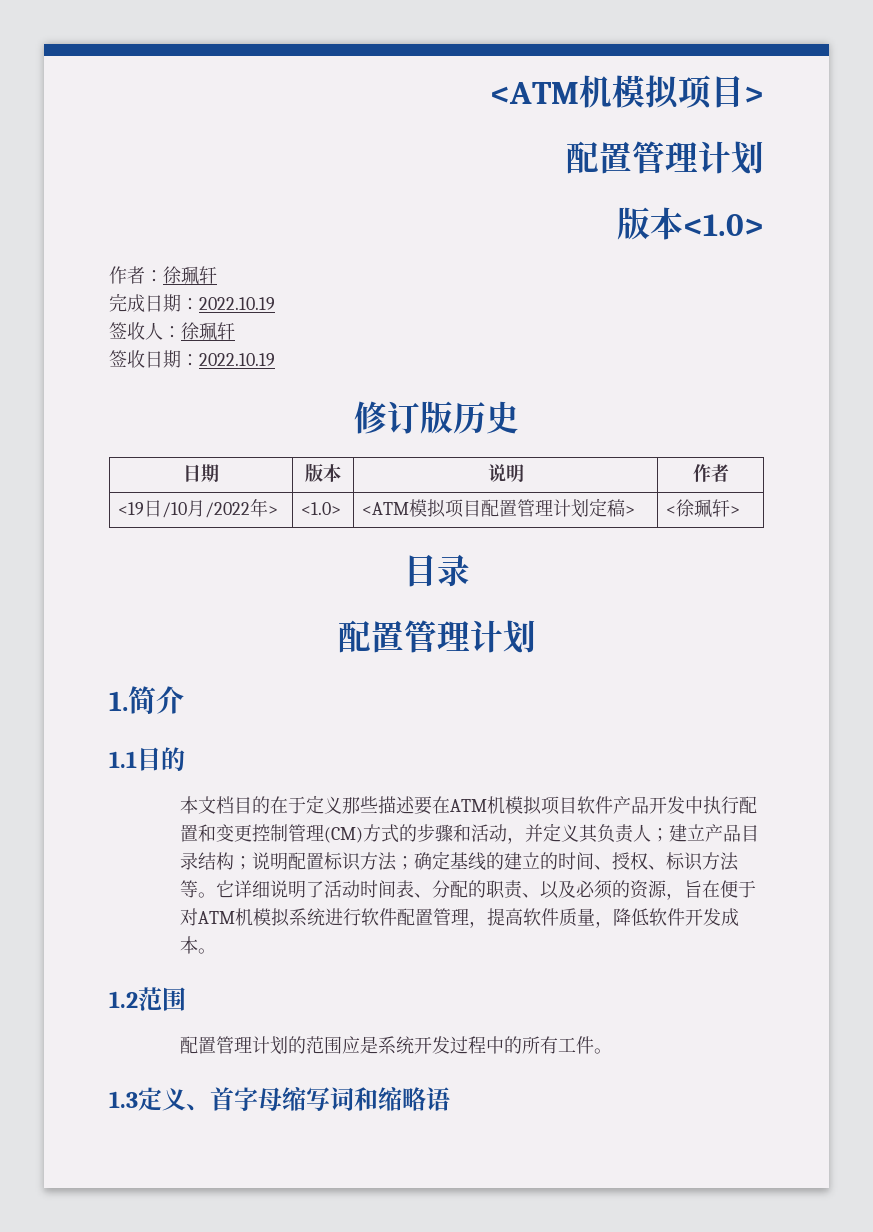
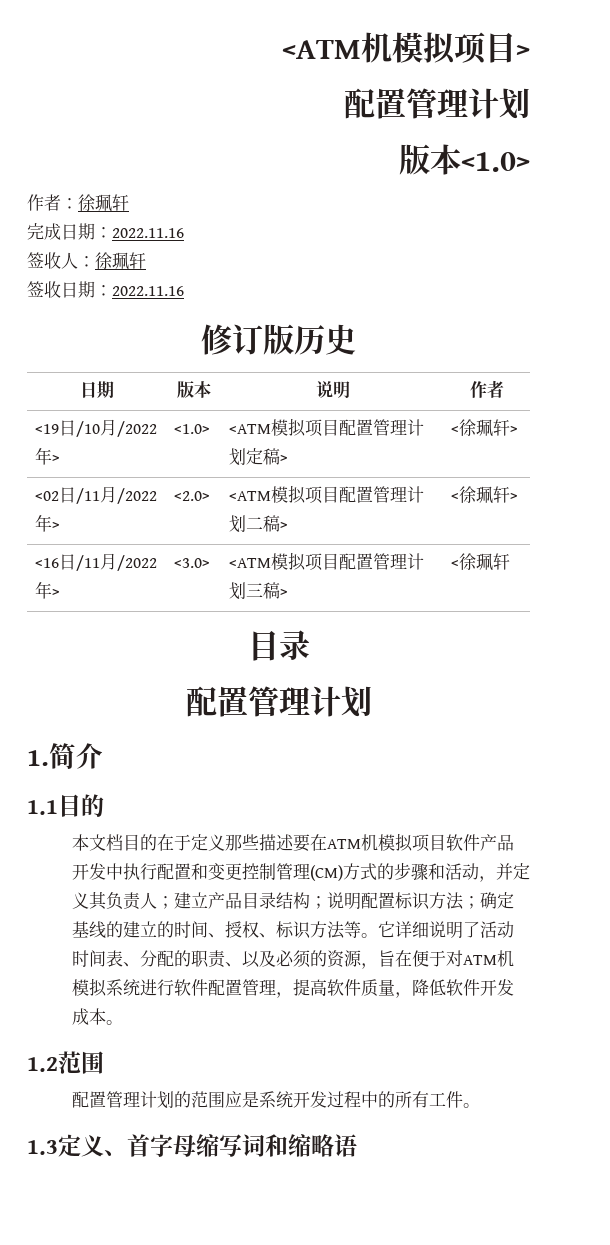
[199,297,275,310] 2022.10.19 -> [112,228,184,238] 2022.11.16
[199,353,275,366] 2022.10.19 -> [112,286,184,296] 2022.11.16
(741, 510) none -> [34,486,157,504] [34,514,60,532] [173,491,210,501] [228,485,424,504] [228,515,288,533] [450,486,518,504] [34,553,157,571] [34,581,60,599] [173,558,210,568] [228,552,424,571] [228,582,288,600] [450,553,510,571] // <02日/11月/2022年> | <2.0> | <ATM模拟项目配置管理计划二稿> | <徐珮轩> // <16日/11月/2022年> | <3.0> | <ATM模拟项目配置管理计划三稿> | <徐珮轩

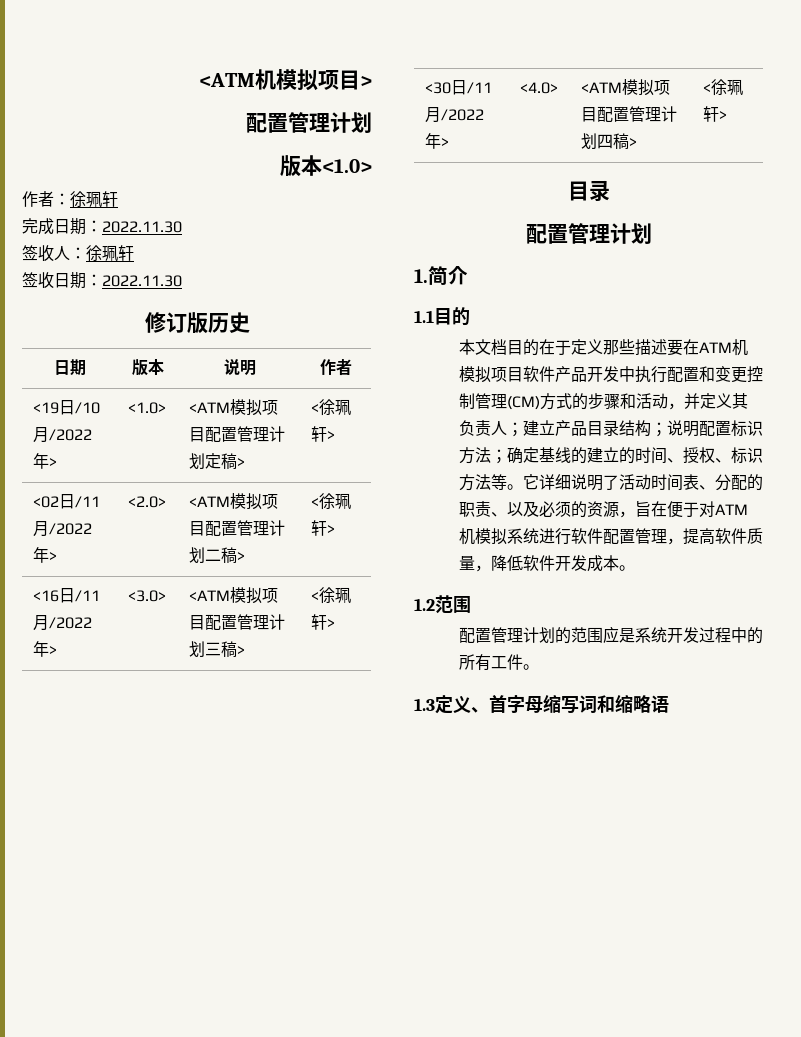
[112,228,184,238] 2022.11.16 -> [102,221,182,233] 2022.11.30
[112,286,184,296] 2022.11.16 -> [102,275,182,287] 2022.11.30
(510, 561) none -> [327,619,336,628] [425,80,493,95] [425,107,485,123] [425,133,450,149] [520,82,559,94] [581,79,671,96] [581,106,678,122] [581,133,638,149] [703,79,744,96] [703,106,728,122] > // <30日/11月/2022年> | <4.0> | <ATM模拟项目配置管理计划四稿> | <徐珮轩>

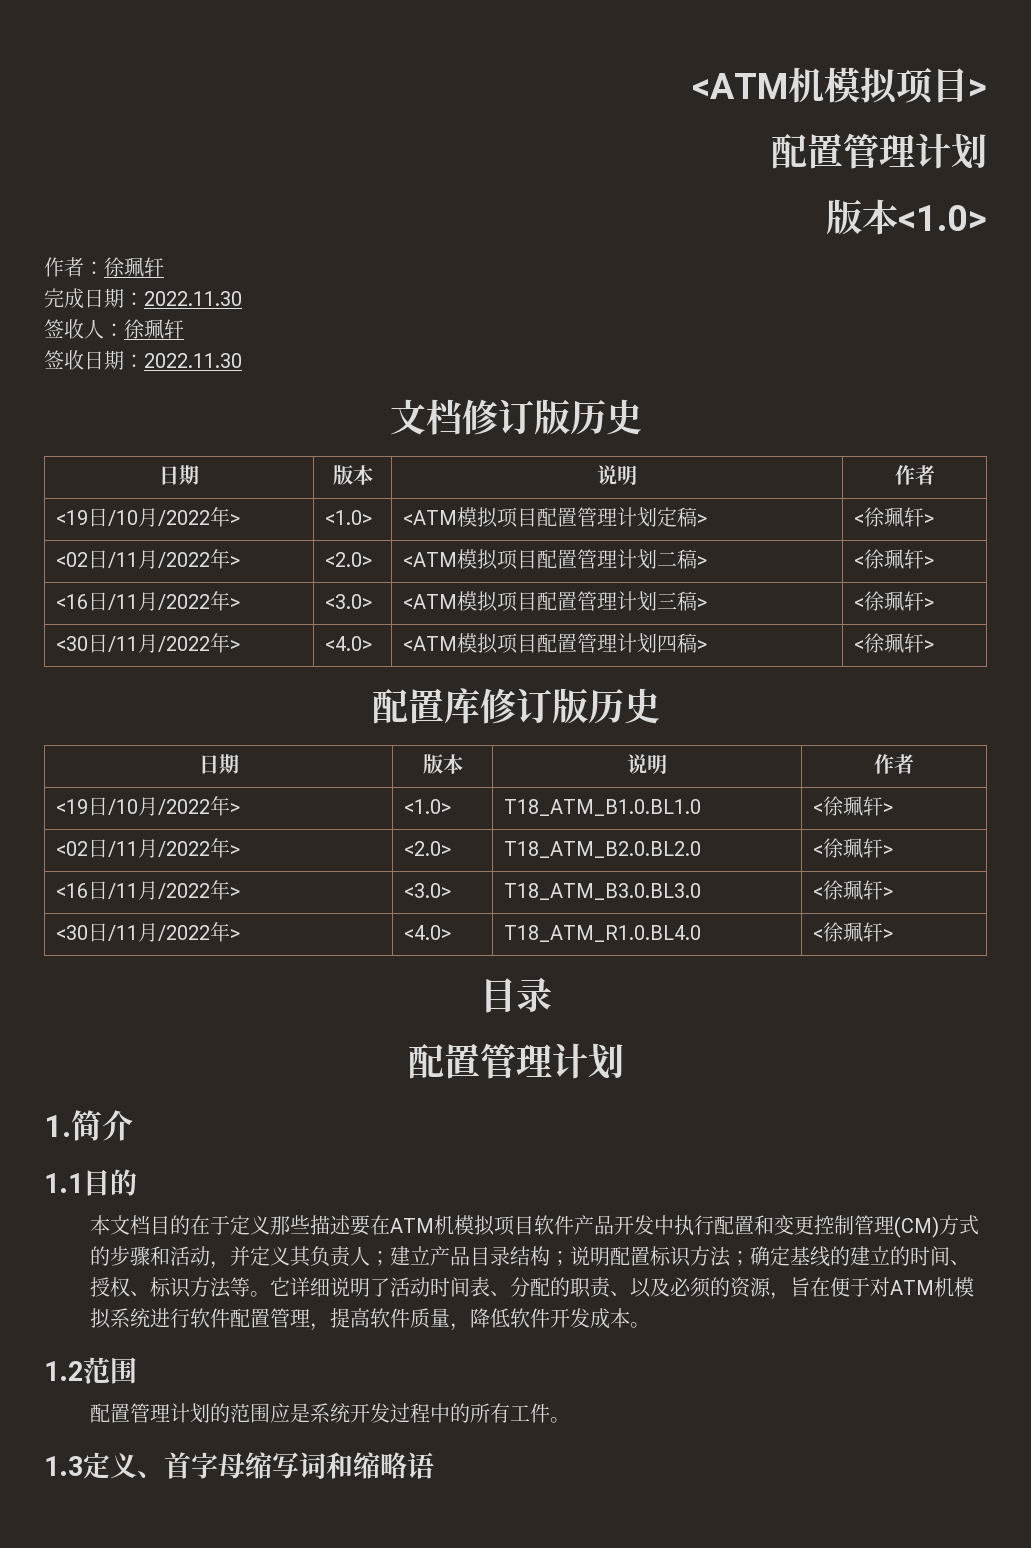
(182, 281) none -> [389,399,462,435] 文档
(728, 115) none -> [371,688,660,724] [198,754,239,774] [422,754,463,774] [627,754,667,774] [874,754,914,774] [56,796,241,816] [404,799,452,814] [504,799,702,816] [813,796,894,816] [56,838,241,858] [404,841,452,856] [504,841,702,858] [813,838,894,858] [56,880,241,900] [404,883,452,898] [504,883,702,900] [813,880,894,900] [56,922,241,942] [404,925,452,940] [504,925,702,942] [813,922,894,942] // 配置库修订版历史 // 日期 | 版本 | 说明 | 作者 // <19日/10月/2022年> | <1.0> | T18_ATM_B1.0.BL1.0 | <徐珮轩> // <02日/11月/2022年> | <2.0> | T18_ATM_B2.0.BL2.0 | <徐珮轩> // <16日/11月/2022年> | <3.0> | T18_ATM_B3.0.BL3.0 | <徐珮轩> // <30日/11月/2022年> | <4.0> | T18_ATM_R1.0.BL4.0 | <徐珮轩>

